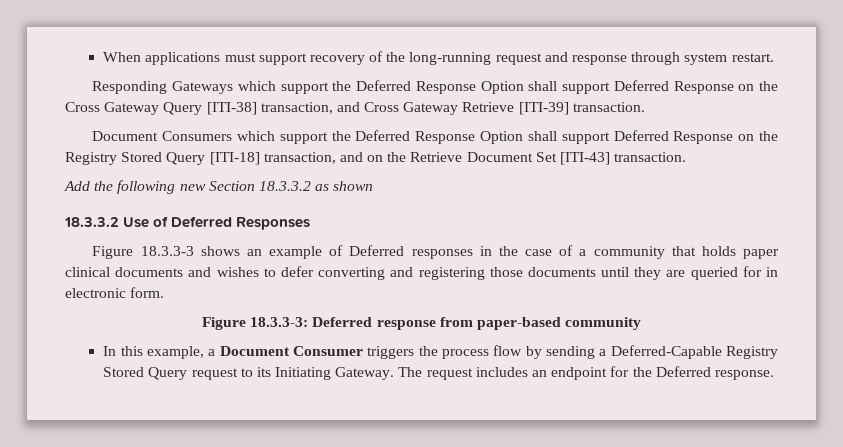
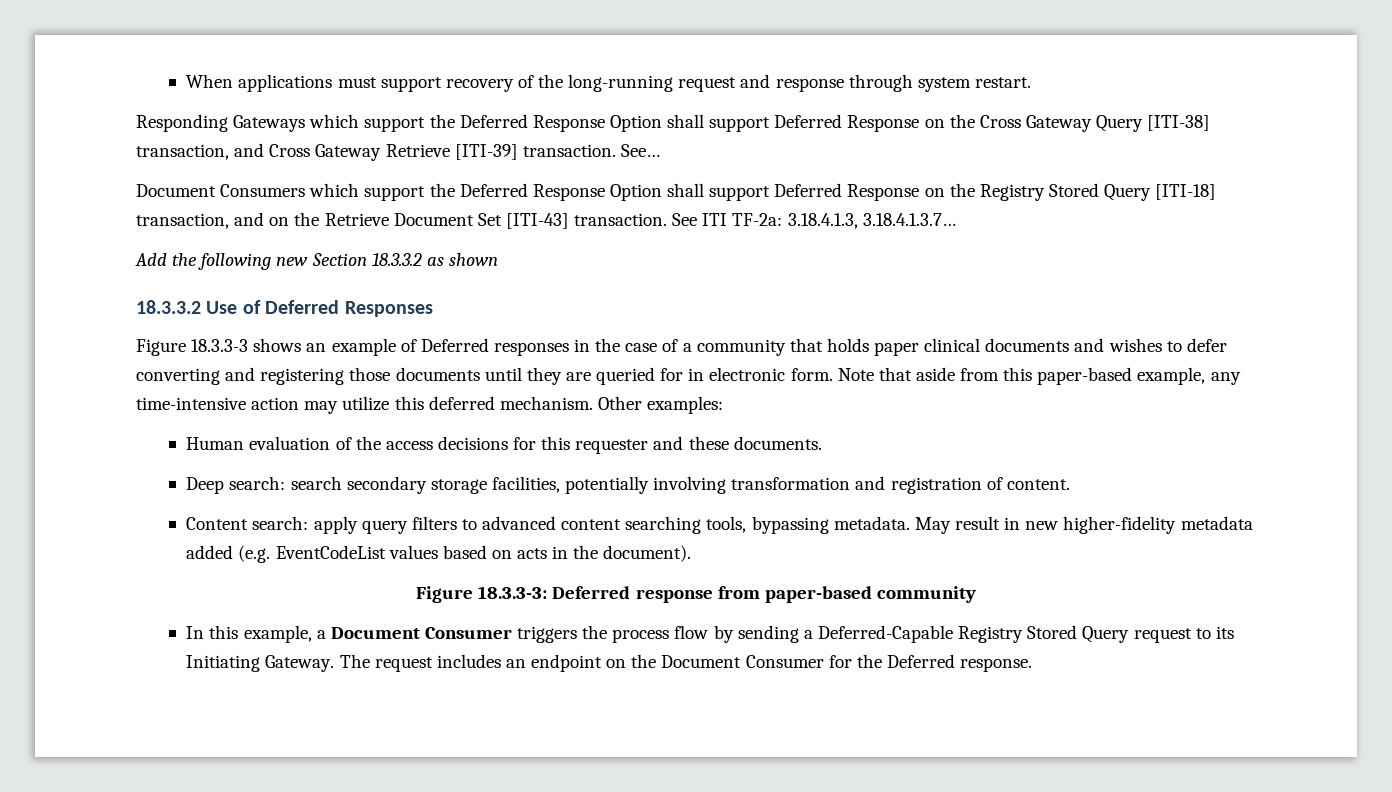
(645, 107) none -> [620,144,660,157] See…
(687, 157) none -> [672,213,956,229] See ITI TF-2a: 3.18.4.1.3, 3.18.4.1.3.7…
(165, 292) none -> [837,367,1241,385] [136,396,724,414] [186,436,822,454] [186,476,1070,494] [186,516,1253,534] [186,545,692,563] Note that aside from this paper-based example, any time-intensive action may utilize this deferred mechanism. Other examples: // Human evaluation of the access decisions for this requester and these documents. // Deep search: search secondary storage facilities, potentially involving transformation and registration of content. // Content search: apply query filters to advanced content searching tools, bypassing metadata. May result in new higher-fidelity metadata added (e.g. EventCodeList values based on acts in the document).
(608, 373) none -> [606,654,824,668] on the Document Consumer

